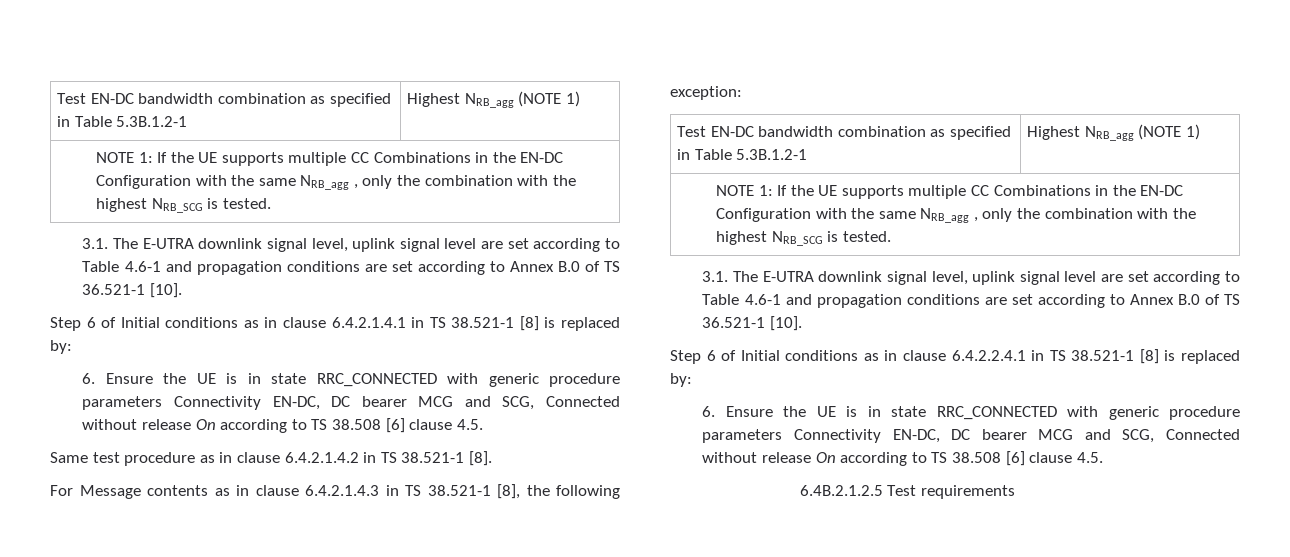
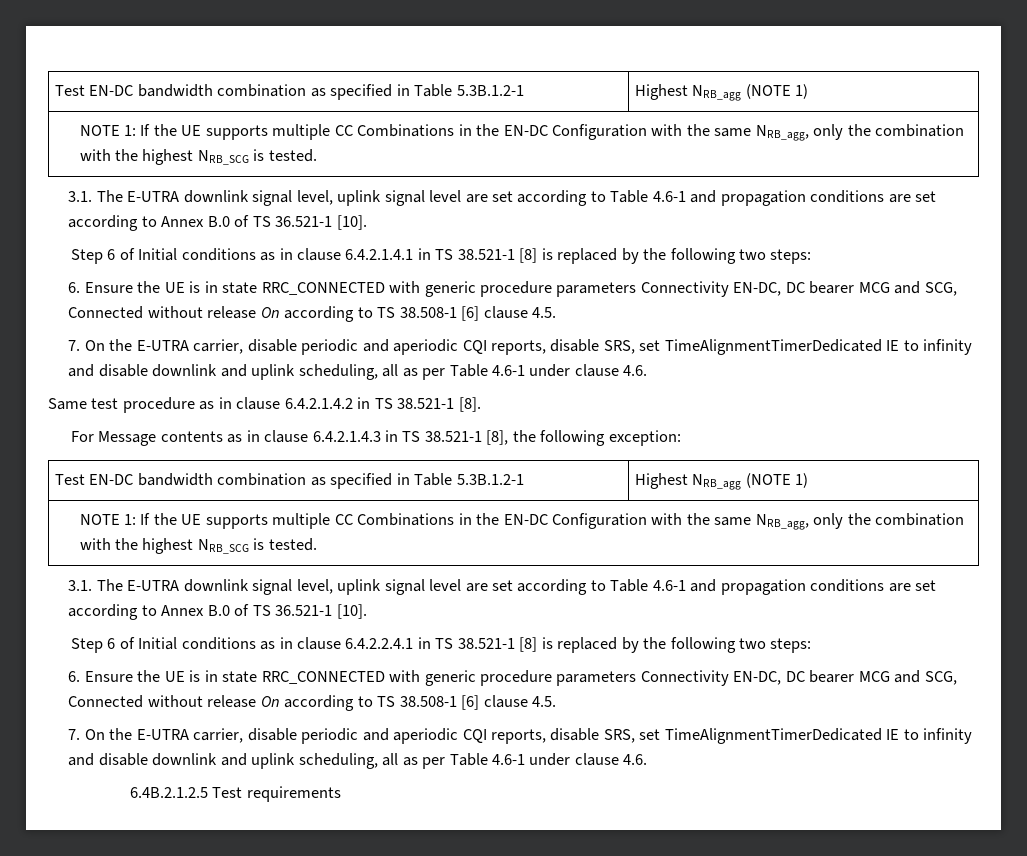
[300,175,358,190] NRB_agg , -> [755,125,809,141] NRB_agg,
[50,340,72,354] by: -> [621,248,812,264] by the following two steps:
[331,418,483,433] 38.508 [6] clause 4.5. -> [399,306,557,321] [68,339,973,355] [68,364,648,380] 38.508-1 [6] clause 4.5. // 7. On the E-UTRA carrier, disable periodic and aperiodic CQI reports, disable SRS, set TimeAlignmentTimerDedicated IE to infinity and disable downlink and uplink scheduling, all as per Table 4.6-1 under clause 4.6.
[920,208,978,223] NRB_agg , -> [755,514,809,530] NRB_agg,
[670,373,692,387] by: -> [621,637,812,653] by the following two steps:
[951,451,1103,466] 38.508 [6] clause 4.5. -> [399,695,557,710] [68,728,973,744] [68,753,648,769] 38.508-1 [6] clause 4.5. // 7. On the E-UTRA carrier, disable periodic and aperiodic CQI reports, disable SRS, set TimeAlignmentTimerDedicated IE to infinity and disable downlink and uplink scheduling, all as per Table 4.6-1 under clause 4.6.

